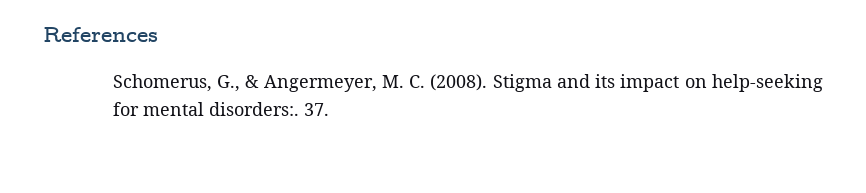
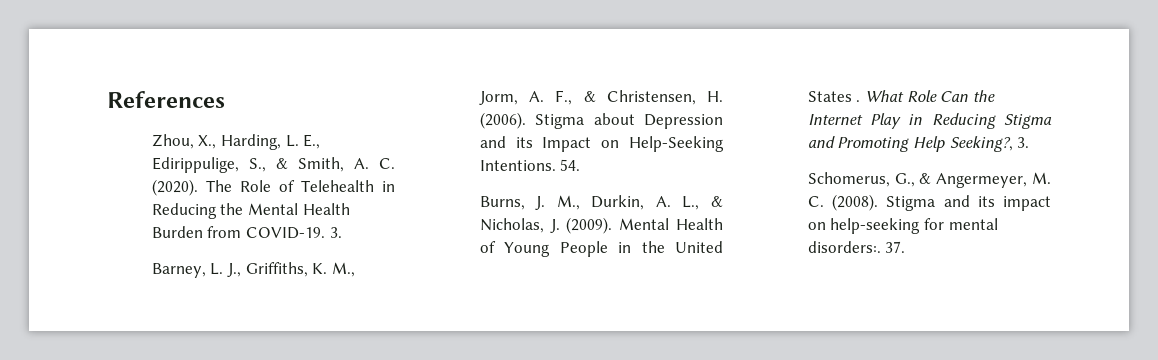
(158, 34) none -> [151,134,321,150] [151,157,395,173] [151,179,395,196] [151,203,350,219] [151,226,342,239] [151,262,355,278] [478,90,723,105] [479,112,723,129] [479,136,724,152] [479,159,581,171] [479,195,723,210] [479,217,723,234] [479,241,723,257] [807,90,995,102] [807,113,1052,129] [807,136,1030,152] // Zhou, X., Harding, L. E., Edirippulige, S., & Smith, A. C. (2020). The Role of Telehealth in Reducing the Mental Health Burden from COVID-19. 3. // Barney, L. J., Griffiths, K. M., Jorm, A. F., & Christensen, H. (2006). Stigma about Depression and its Impact on Help-Seeking Intentions. 54. // Burns, J. M., Durkin, A. L., & Nicholas, J. (2009). Mental Health of Young People in the United States . What Role Can the Internet Play in Reducing Stigma and Promoting Help Seeking?, 3.

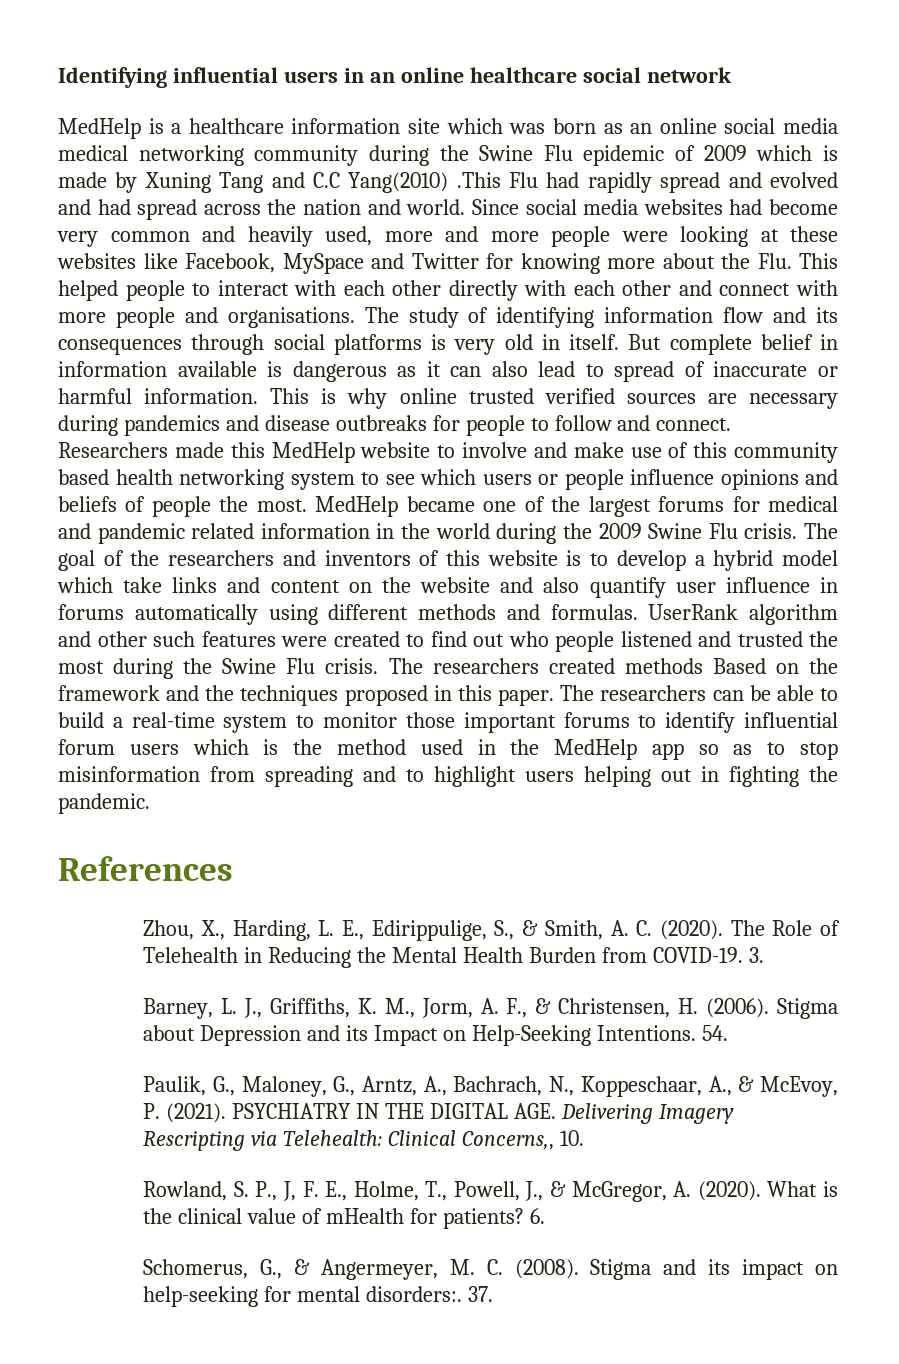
(107, 99) none -> [58,67,732,88] [58,118,839,139] [58,145,838,166] [58,172,838,193] [58,199,839,220] [57,226,838,247] [57,253,838,274] [58,280,839,301] [58,307,838,328] [58,334,838,355] [58,361,839,382] [58,388,839,409] [58,415,732,436] [58,442,839,463] [58,469,838,490] [58,496,838,517] [58,523,839,544] [58,550,838,571] [57,577,838,598] [58,604,838,625] [58,631,838,652] [58,658,839,679] [58,685,838,706] [58,712,839,733] [58,739,839,760] [58,766,838,787] [58,793,150,814] Identifying influential users in an online healthcare social network // MedHelp is a healthcare information site which was born as an online social media medical networking community during the Swine Flu epidemic of 2009 which is made by Xuning Tang and C.C Yang(2010) .This Flu had rapidly spread and evolved and had spread across the nation and world. Since social media websites had become very common and heavily used, more and more people were looking at these websites like Facebook, MySpace and Twitter for knowing more about the Flu. This helped people to interact with each other directly with each other and connect with more people and organisations. The study of identifying information flow and its consequences through social platforms is very old in itself. But complete belief in information available is dangerous as it can also lead to spread of inaccurate or harmful information. This is why online trusted verified sources are necessary during pandemics and disease outbreaks for people to follow and connect. Researchers made this MedHelp website to involve and make use of this community based health networking system to see which users or people influence opinions and beliefs of people the most. MedHelp became one of the largest forums for medical and pandemic related information in the world during the 2009 Swine Flu crisis. The goal of the researchers and inventors of this website is to develop a hybrid model which take links and content on the website and also quantify user influence in forums automatically using different methods and formulas. UserRank algorithm and other such features were created to find out who people listened and trusted the most during the Swine Flu crisis. The researchers created methods Based on the framework and the techniques proposed in this paper. The researchers can be able to build a real-time system to monitor those important forums to identify influential forum users which is the method used in the MedHelp app so as to stop misinformation from spreading and to highlight users helping out in fighting the pandemic. //
[479,195,723,210] [479,217,723,234] [479,241,723,257] [807,90,995,102] [807,113,1052,129] [807,136,1030,152] Burns, J. M., Durkin, A. L., & Nicholas, J. (2009). Mental Health of Young People in the United States . What Role Can the Internet Play in Reducing Stigma and Promoting Help Seeking?, 3. -> [143,1076,838,1097] [143,1103,734,1124] [143,1130,584,1151] [143,1181,838,1202] [143,1208,545,1229] Paulik, G., Maloney, G., Arntz, A., Bachrach, N., Koppeschaar, A., & McEvoy, P. (2021). PSYCHIATRY IN THE DIGITAL AGE. Delivering Imagery Rescripting via Telehealth: Clinical Concerns,, 10. // Rowland, S. P., J, F. E., Holme, T., Powell, J., & McGregor, A. (2020). What is the clinical value of mHealth for patients? 6.

